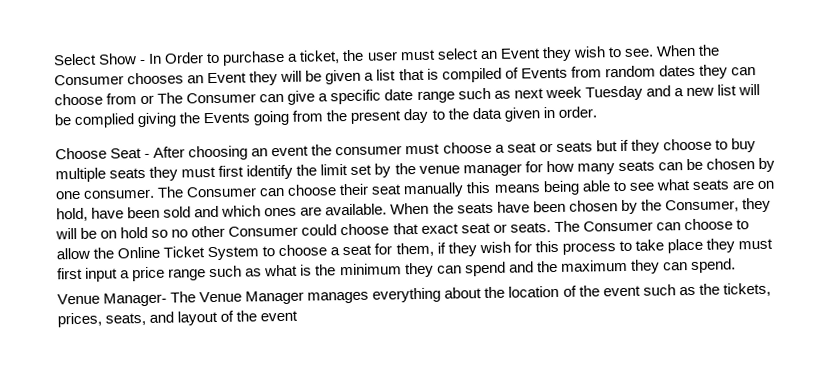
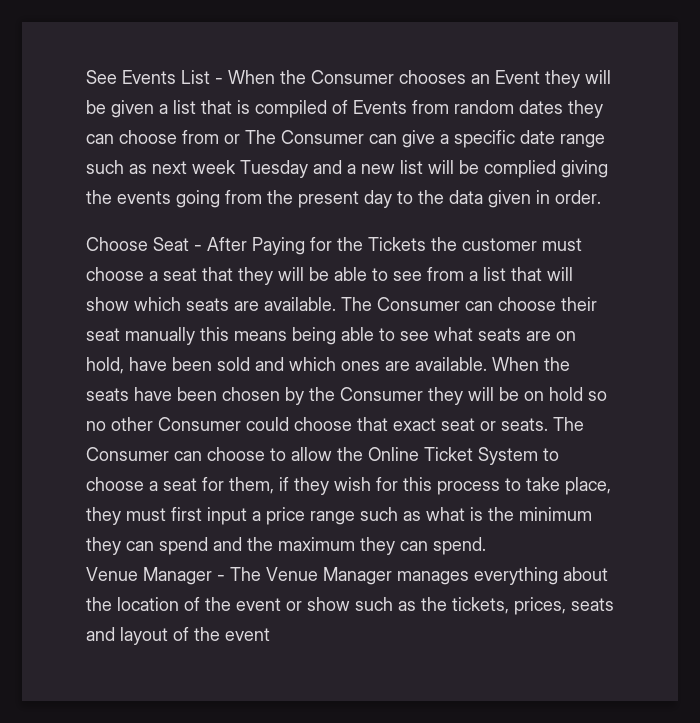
[53,46,654,66] Select Show - In Order to purchase a ticket, the user must select an Event they wish to see. -> [86,70,223,84] See Events List -
[203,112,251,124] Events -> [117,191,171,204] events
[188,138,756,161] [55,157,775,183] [55,188,156,200] choosing an event the consumer must choose a seat or seats but if they choose to buy multiple seats they must first identify the limit set by the venue manager for how many seats can be chosen by one consumer. -> [252,237,582,255] [86,267,573,285] [86,297,336,311] Paying for the Tickets the customer must choose a seat that they will be able to see from a list that will show which seats are available.
[664,199,739,213] Consumer, -> [340,387,423,401] Consumer
[666,238,703,254] place -> [565,477,611,495] place,
[103,292,168,307] Manager- -> [143,567,225,585] Manager -
(641, 291) none -> [286,597,350,611] or show
[105,312,147,326] seats, -> [571,598,614,611] seats

